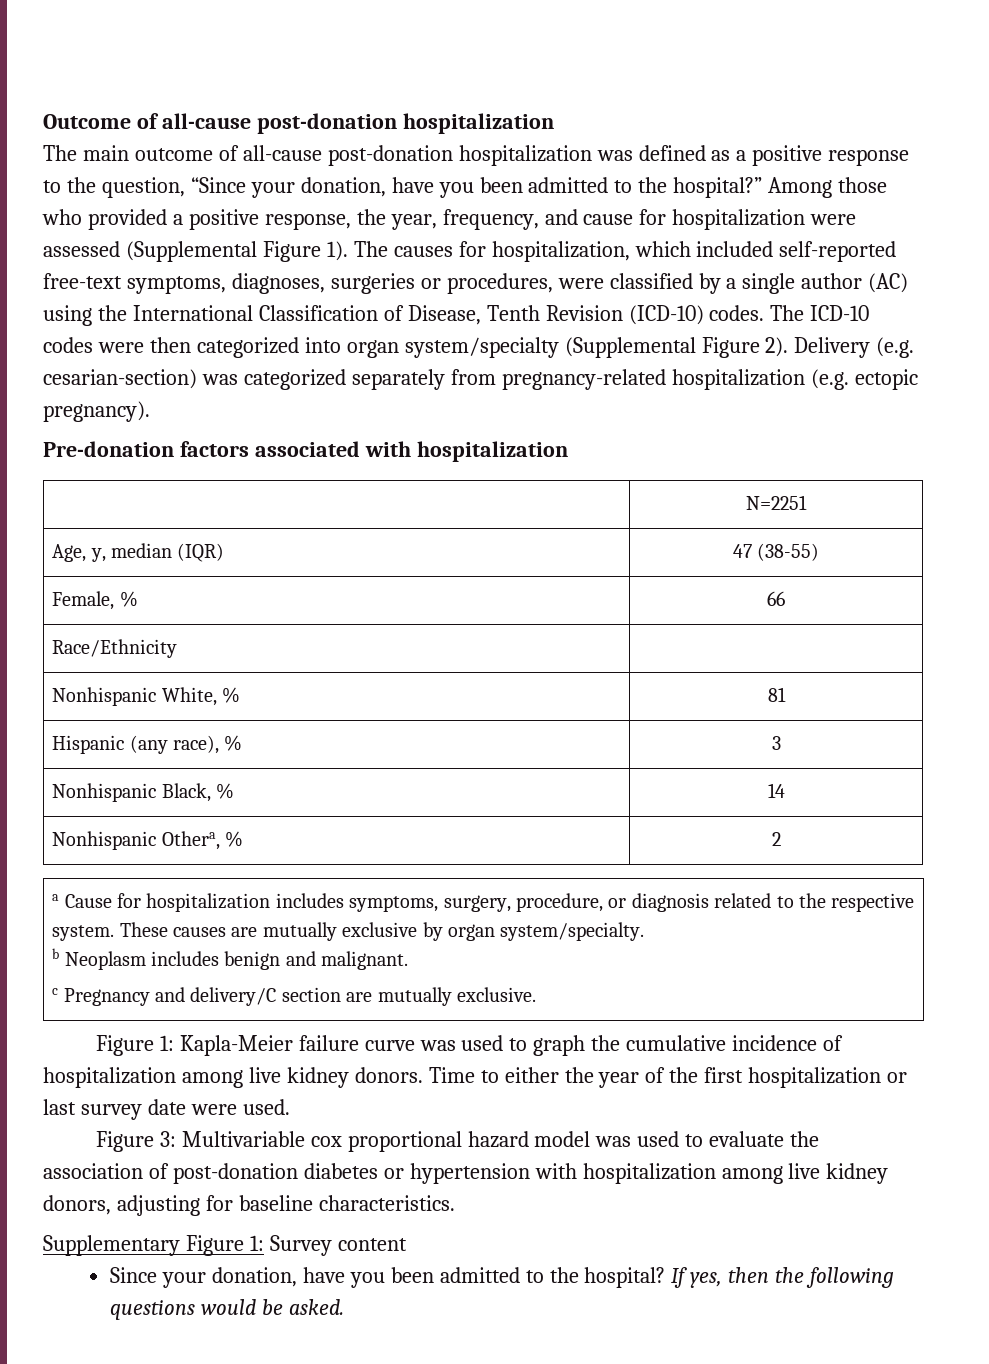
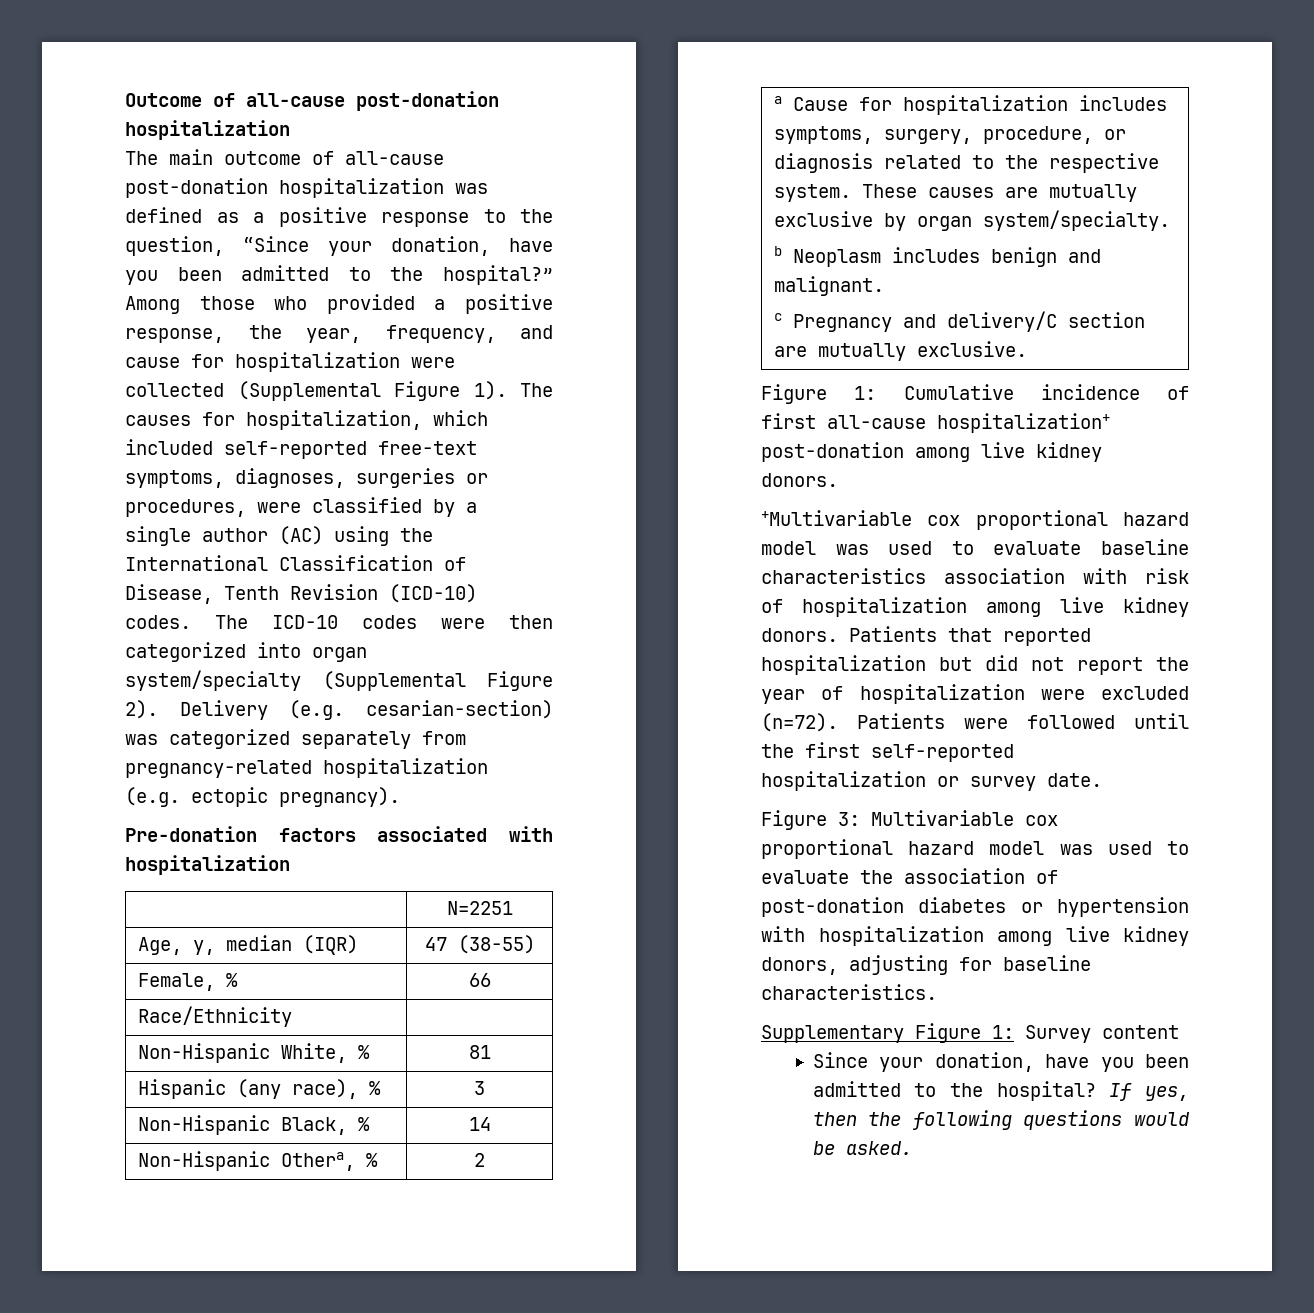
[43,241,120,257] assessed -> [125,383,224,397] collected
[52,687,157,706] Nonhispanic -> [137,1043,270,1063] Non-Hispanic
[52,783,157,802] Nonhispanic -> [137,1115,270,1135] Non-Hispanic
[52,831,157,850] Nonhispanic -> [137,1151,270,1171] Non-Hispanic
[179,1035,818,1056] Kapla-Meier failure curve was used to graph the cumulative incidence -> [903,384,1189,400] [761,413,1110,433] [761,442,1102,462] [761,473,838,487] [761,510,1189,530] [761,539,1189,555] [761,568,1189,584] Cumulative incidence of first all-cause hospitalization+ post-donation among live kidney donors. // +Multivariable cox proportional hazard model was used to evaluate baseline characteristics association with risk
[428,1067,666,1088] Time to either the year of -> [849,626,1091,646] [761,655,1189,675] [761,684,1189,704] [761,713,1189,732] Patients that reported hospitalization but did not report the year of hospitalization were excluded (n=72). Patients were followed until
(744, 1075) none -> [871,744,1014,762] self-reported
[43,1099,290,1120] last survey date were used. -> [970,773,1102,791] survey date.

